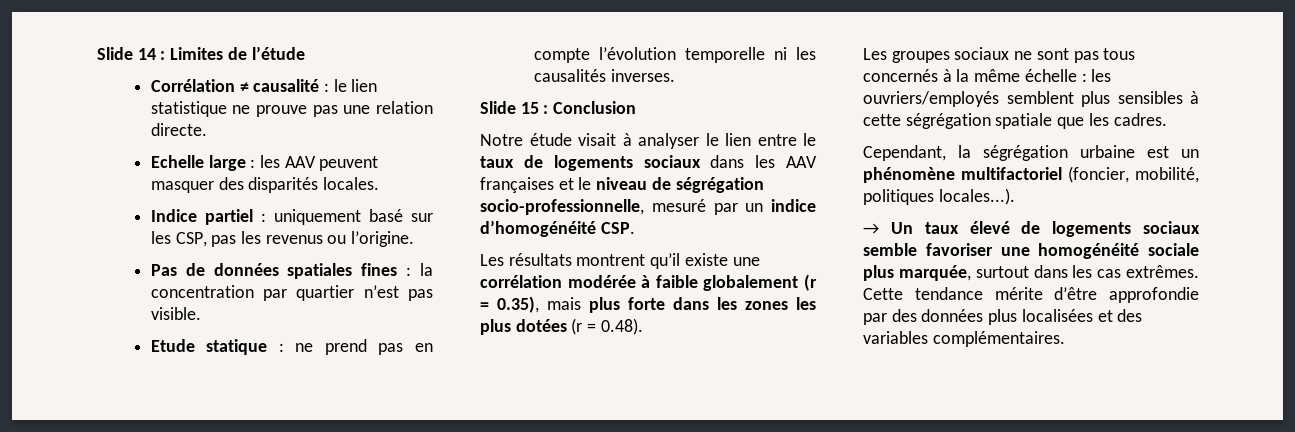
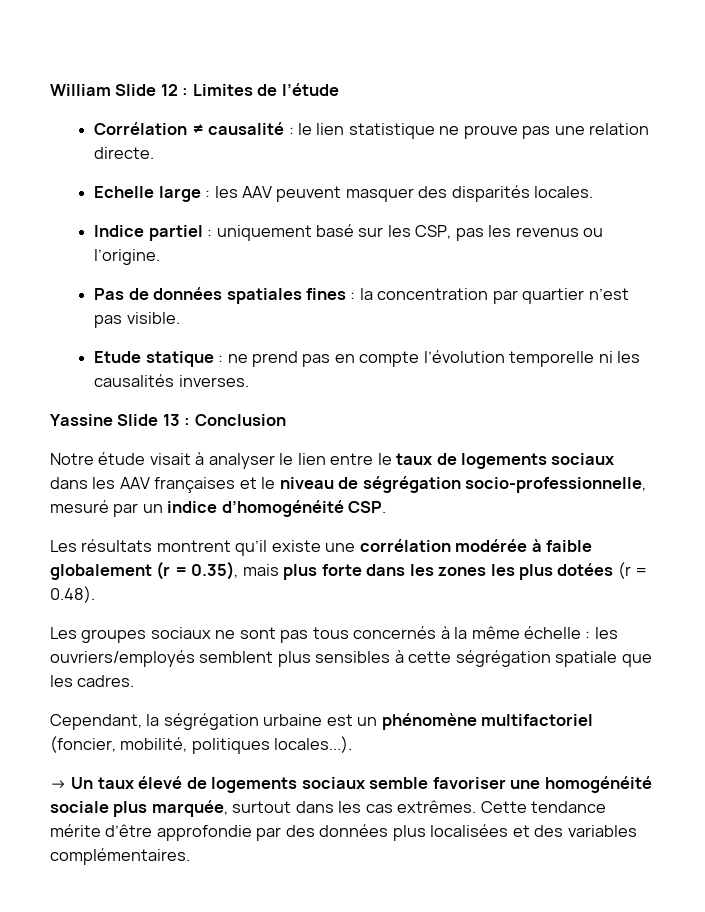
[97,47,156,60] Slide 14 -> [50,84,178,96] William Slide 12
[480,101,539,114] Slide 15 -> [50,414,180,426] Yassine Slide 13

